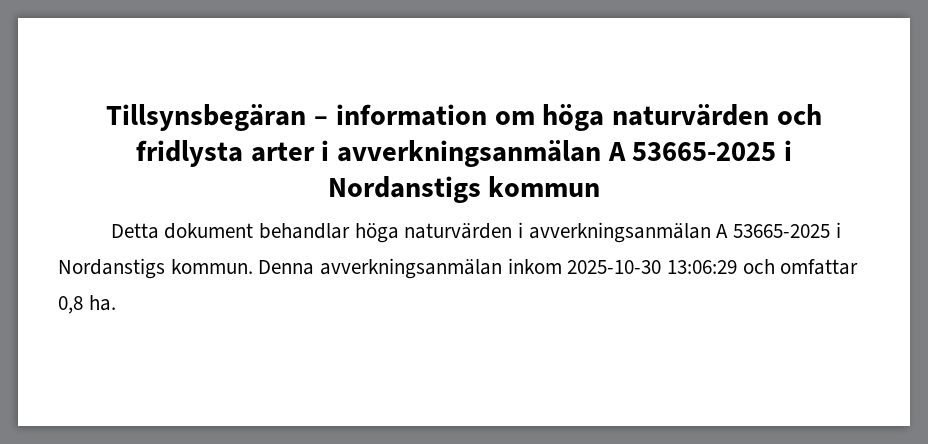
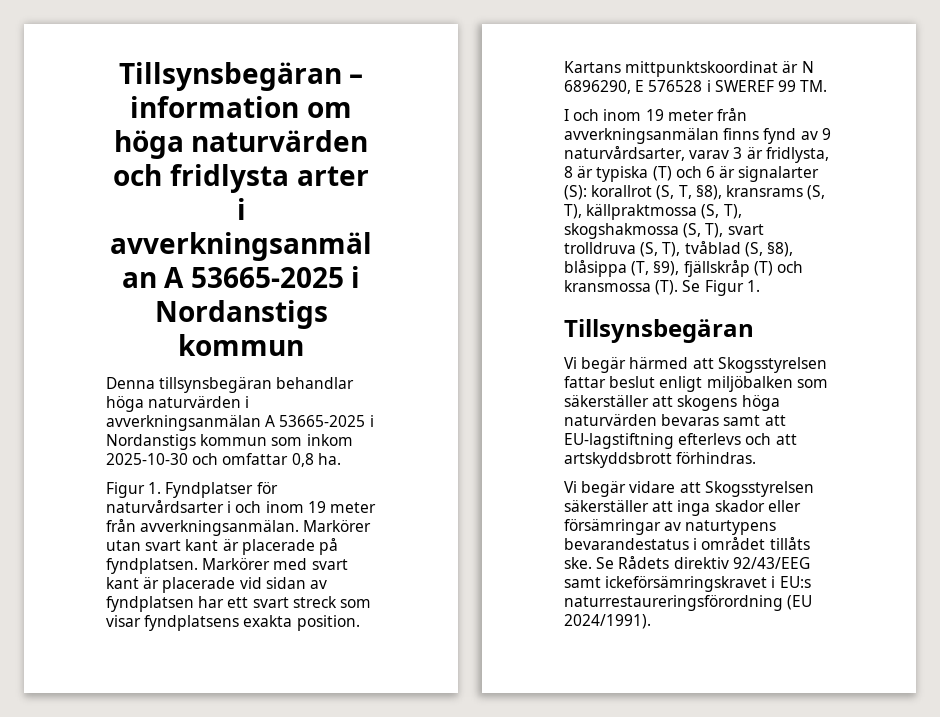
[110,223,254,239] Detta dokument -> [106,377,273,393] Denna tillsynsbegäran
[170,258,503,279] kommun. Denna avverkningsanmälan -> [200,434,303,446] kommun som
[667,260,738,274] 13:06:29 -> (188, 459) none
(116, 303) none -> [106,482,278,498] [106,500,376,513] [106,519,372,536] [106,538,338,555] [106,558,348,574] [106,577,327,593] [106,596,371,612] [106,615,360,631] [564,61,814,77] [564,80,828,94] [564,108,747,121] [564,128,831,144] [564,146,829,163] [564,166,820,182] [564,185,826,200] [564,204,742,220] [564,223,764,239] [564,241,793,257] [564,260,803,277] [564,280,760,296] [564,319,754,343] [564,357,827,373] [564,376,828,392] [564,395,780,411] [564,414,786,426] [564,433,797,449] [564,452,757,468] [564,481,814,497] [564,500,801,516] [564,519,777,535] [564,537,810,550] [564,556,810,569] [564,576,811,592] [564,595,813,611] [564,614,651,629] // Figur 1. Fyndplatser för naturvårdsarter i och inom 19 meter från avverkningsanmälan. Markörer utan svart kant är placerade på fyndplatsen. Markörer med svart kant är placerade vid sidan av fyndplatsen har ett svart streck som visar fyndplatsens exakta position. Kartans mittpunktskoordinat är N 6896290, E 576528 i SWEREF 99 TM. // I och inom 19 meter från avverkningsanmälan finns fynd av 9 naturvårdsarter, varav 3 är fridlysta, 8 är typiska (T) och 6 är signalarter (S): korallrot (S, T, §8), kransrams (S, T), källpraktmossa (S, T), skogshakmossa (S, T), svart trolldruva (S, T), tvåblad (S, §8), blåsippa (T, §9), fjällskråp (T) och kransmossa (T). Se Figur 1. // Tillsynsbegäran // Vi begär härmed att Skogsstyrelsen fattar beslut enligt miljöbalken som säkerställer att skogens höga naturvärden bevaras samt att EU-lagstiftning efterlevs och att artskyddsbrott förhindras. // Vi begär vidare att Skogsstyrelsen säkerställer att inga skador eller försämringar av naturtypens bevarandestatus i området tillåts ske. Se Rådets direktiv 92/43/EEG samt ickeförsämringskravet i EU:s naturrestaureringsförordning (EU 2024/1991).

